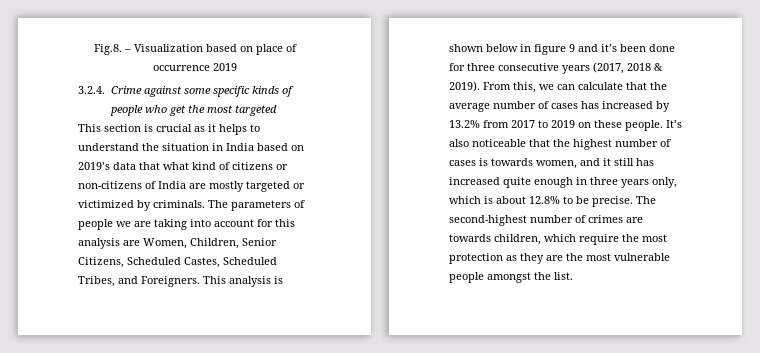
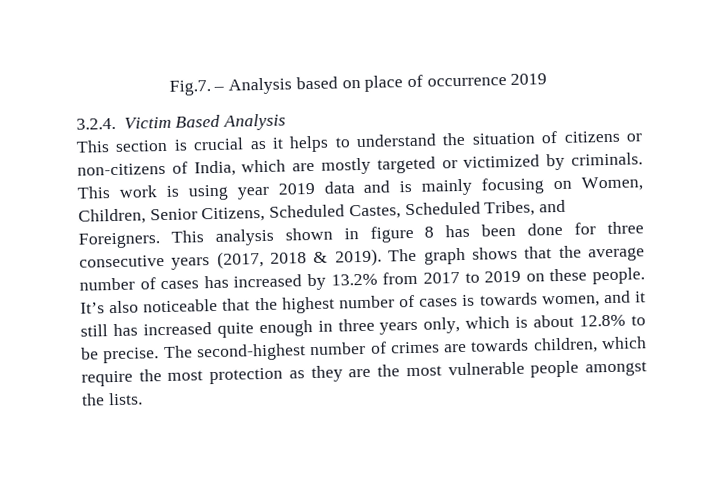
[93,44,203,55] Fig.8. – Visualization -> [168,77,293,96] Fig.7. – Analysis
[110,86,294,97] [109,105,277,116] Crime against some specific kinds of people who get the most targeted -> [123,113,287,131] Victim Based Analysis
[212,143,304,151] [78,162,216,170] in India based on 2019’s data that what kind -> (535, 138) none
[158,181,186,189] India -> [193,159,287,177] India, which
[208,200,305,211] [78,219,295,230] [78,238,140,249] The parameters of people we are taking into account for this analysis are -> [77,177,573,201] This work is using year 2019 data and is mainly focusing on
[274,276,283,284] [449,44,617,55] is shown below in figure 9 and it’s -> [284,224,471,243] shown in figure 8 has
[483,82,623,93] From this, we can calculate -> [388,246,518,265] The graph shows
[554,272,573,280] list. -> [107,392,143,406] lists.

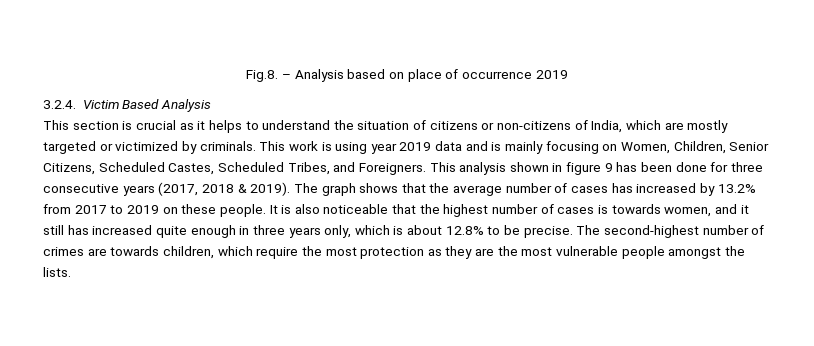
[168,80,211,96] Fig.7. -> [246,70,279,82] Fig.8.
[424,226,435,238] 8 -> [604,163,613,172] 9
[80,302,105,314] It’s -> [269,205,292,214] It is

